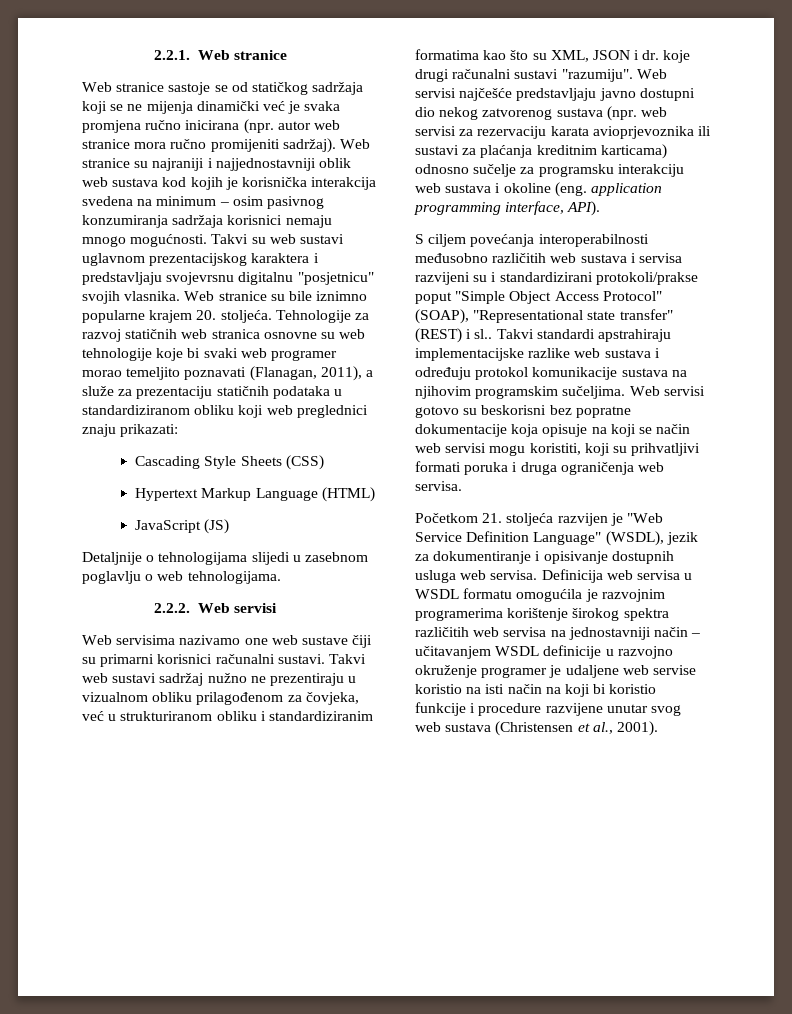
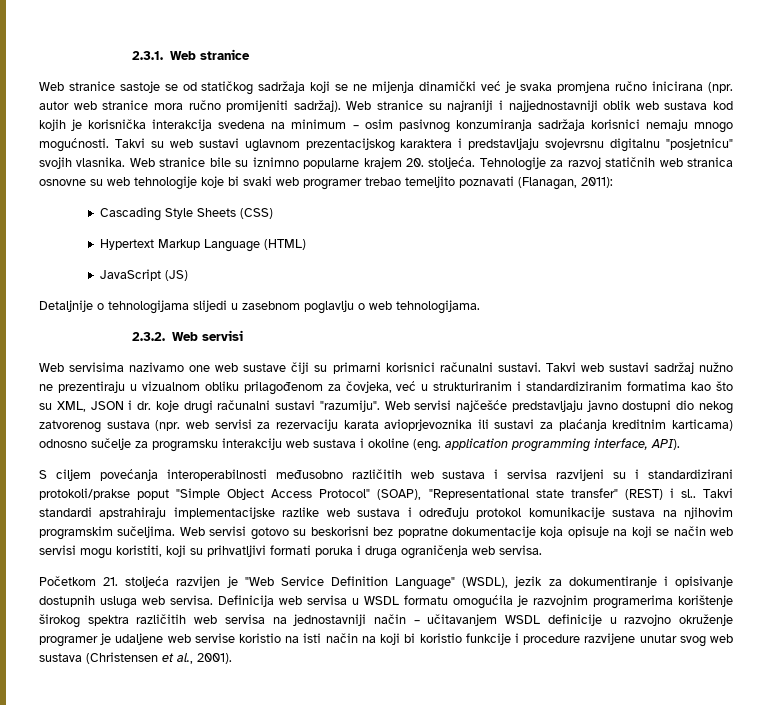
[154,50,191,60] 2.2.1. -> [132,51,164,60] 2.3.1.
[270,291,312,301] su bile -> [209,157,249,167] bile su
[82,370,122,377] morao -> [365,177,401,186] trebao
[320,366,373,381] [82,386,342,399] [82,405,368,418] [82,424,179,437] 2011), a služe za prezentaciju statičnih podataka u standardiziranom obliku koji web preglednici znaju prikazati: -> [581,177,613,188] 2011):
[154,603,191,613] 2.2.2. -> [132,332,166,341] 2.3.2.
[120,711,257,721] strukturiranom obliku -> [433,381,513,391] strukturiranim

